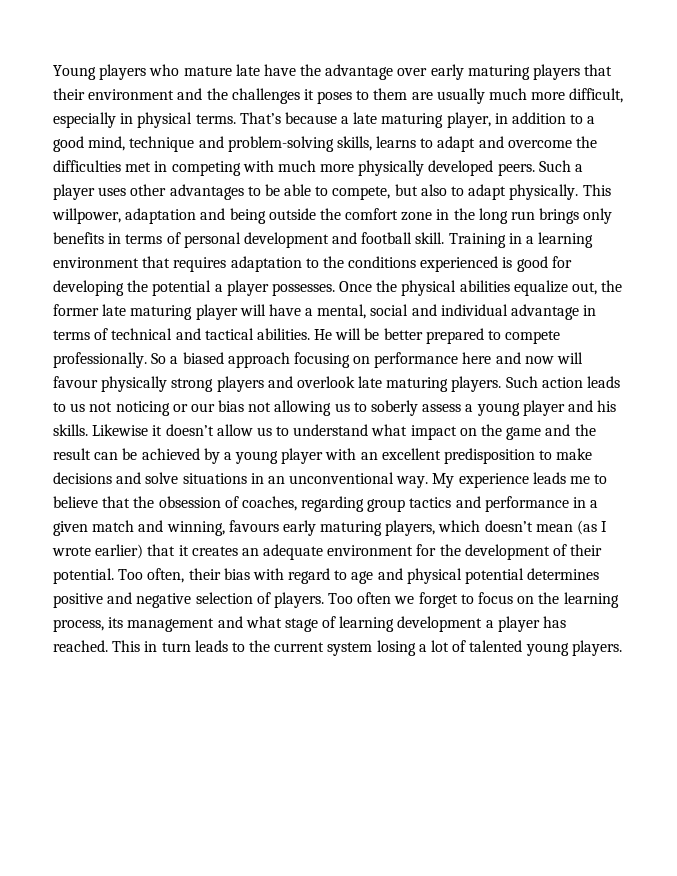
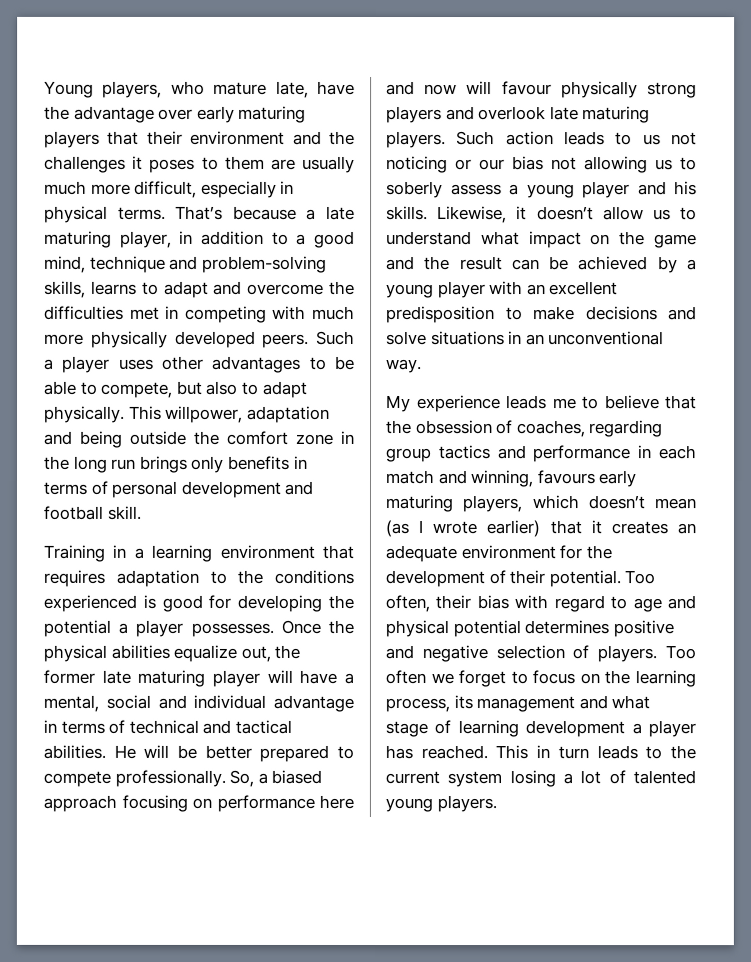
[99,64,147,80] players -> [102,80,163,98] players,
[235,64,260,76] late -> [275,80,309,98] late,
(445, 238) none -> (141, 512) //
[151,353,167,364] So -> [229,769,255,787] So,
[92,424,149,436] Likewise -> [437,206,508,224] Likewise,
(429, 482) none -> (422, 366) //
[590,500,599,508] [53,521,88,536] a given -> [659,445,697,460] each

